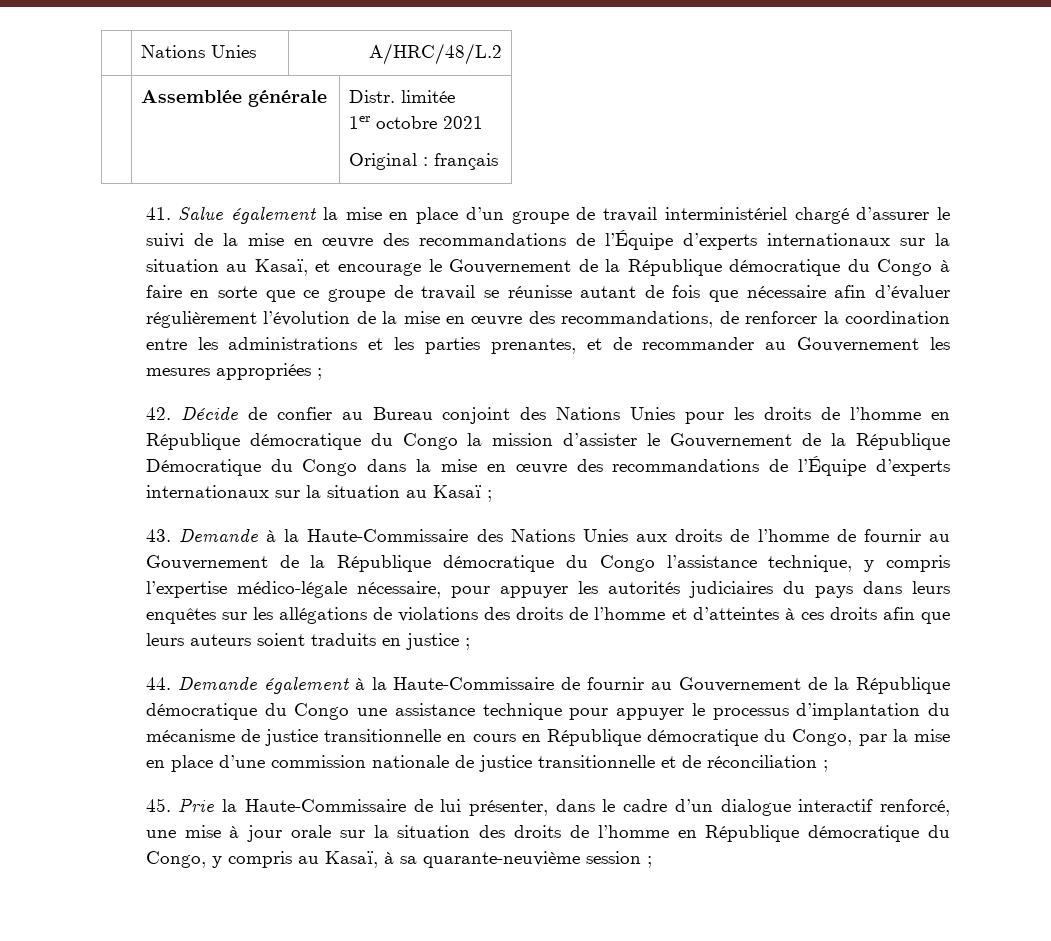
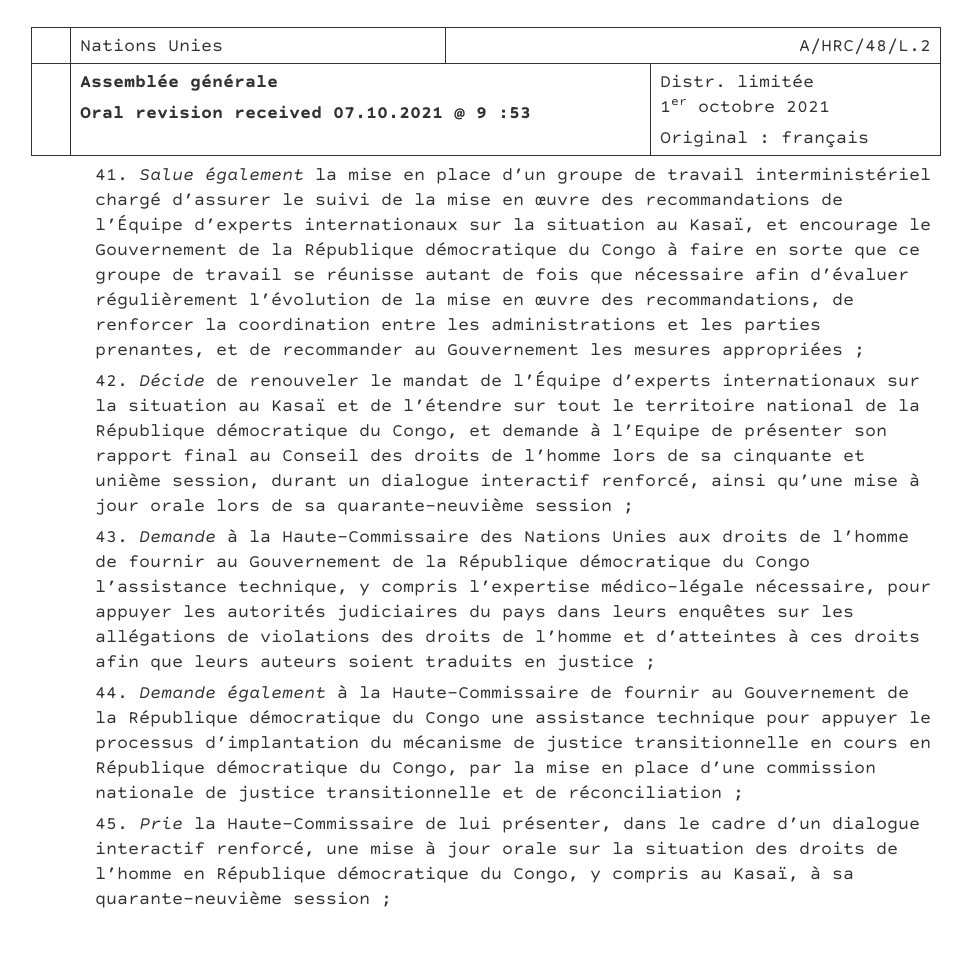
(328, 98) none -> [80,105,532,120] // Oral revision received 07.10.2021 @ 9 :53
[276,407,950,424] [145,433,950,450] [145,459,760,476] confier au Bureau conjoint des Nations Unies pour les droits de l’homme en République démocratique du Congo la mission d’assister le Gouvernement de la République Démocratique du Congo dans la mise en œuvre des recommandations -> [249,374,470,387] renouveler le mandat
(482, 491) none -> [337,398,921,412] [95,423,888,440] [95,448,866,465] [95,473,921,490] [95,498,613,515] et de l’étendre sur tout le territoire national de la République démocratique du Congo, et demande à l’Equipe de présenter son rapport final au Conseil des droits de l’homme lors de sa cinquante et unième session, durant un dialogue interactif renforcé, ainsi qu’une mise à jour orale lors de sa quarante-neuvième session

